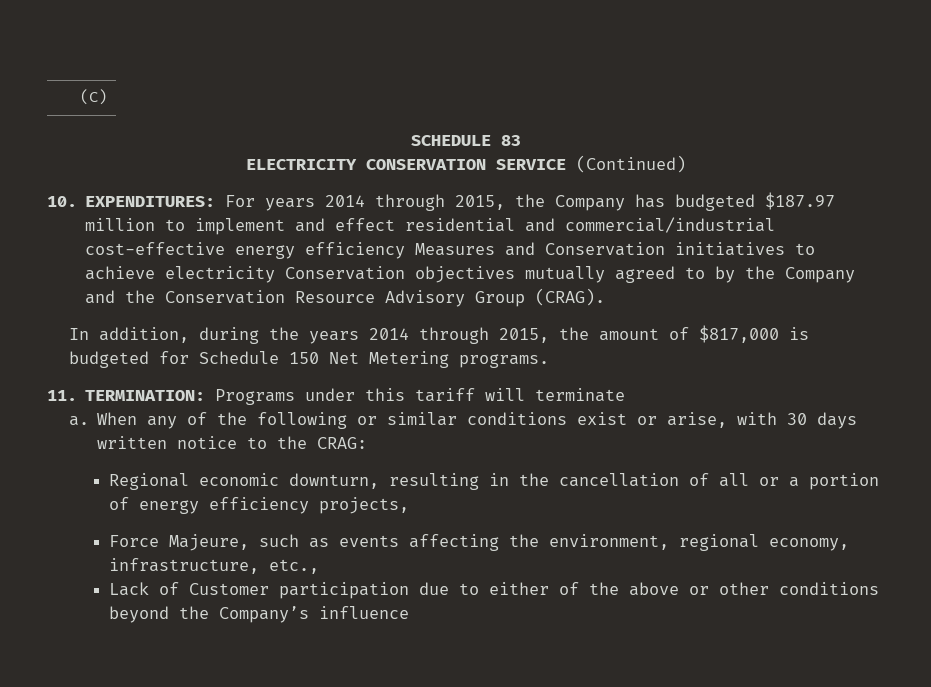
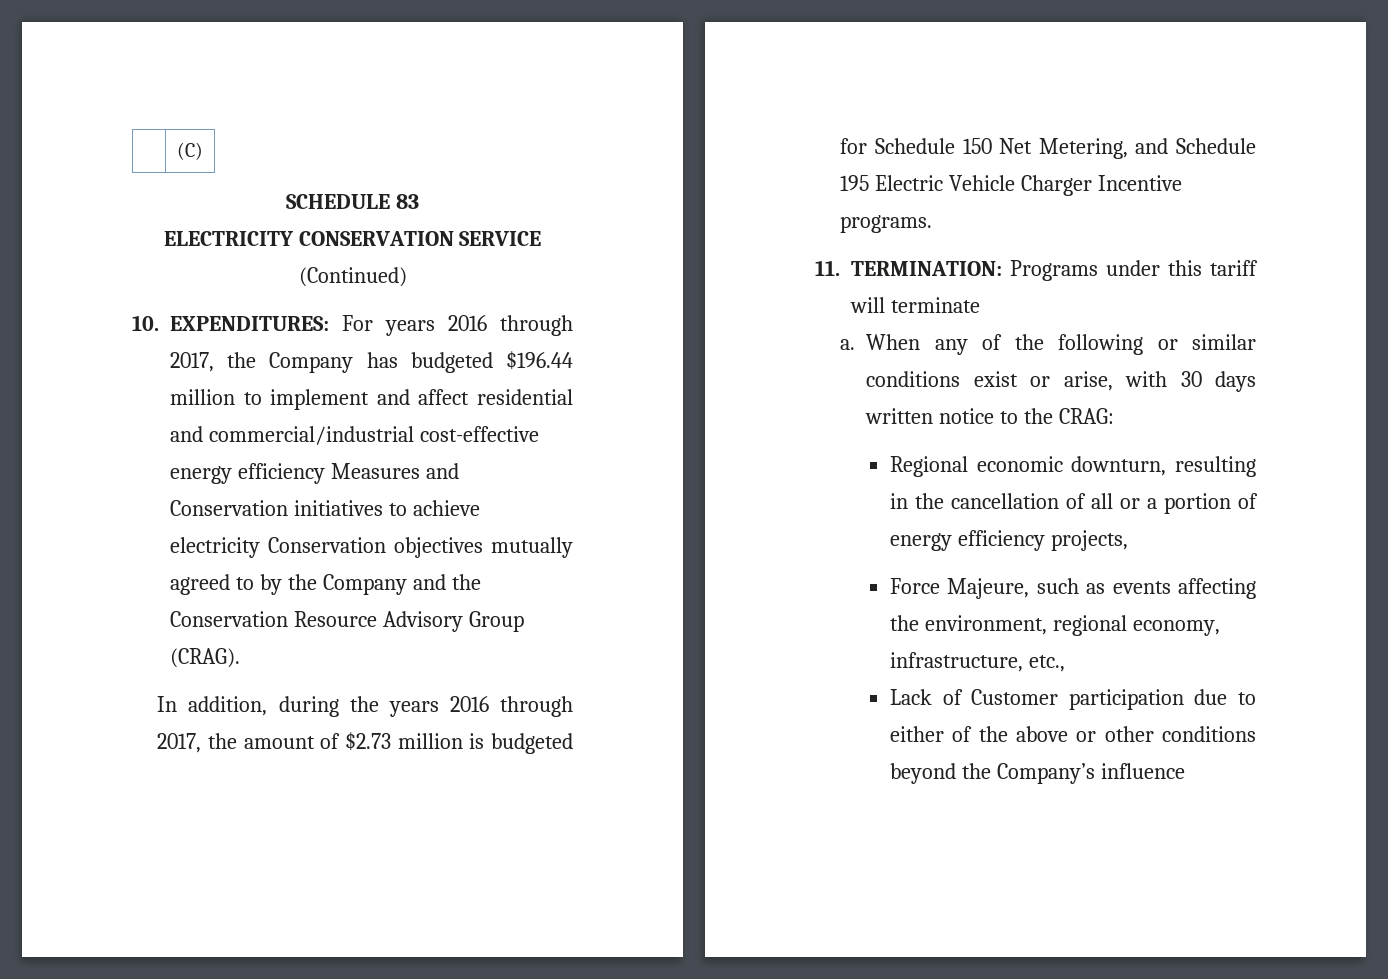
[325,194,506,211] 2014 through 2015, -> [448,315,573,336] [170,352,214,372] 2016 through 2017,
[765,192,836,210] $187.97 -> [506,351,573,370] $196.44
[335,218,396,231] effect -> [418,389,470,405] affect
[368,327,549,344] 2014 through 2015, -> [449,696,573,717] [157,733,202,753] 2016 through 2017,
[698,325,779,343] $817,000 -> [345,732,463,751] $2.73 million
[368,351,449,368] Metering -> [1038,138,1256,159] [840,175,1183,196] Metering, and Schedule 195 Electric Vehicle Charger Incentive

